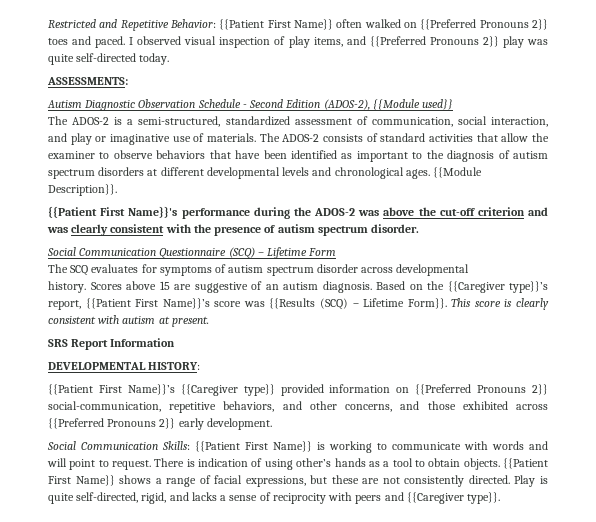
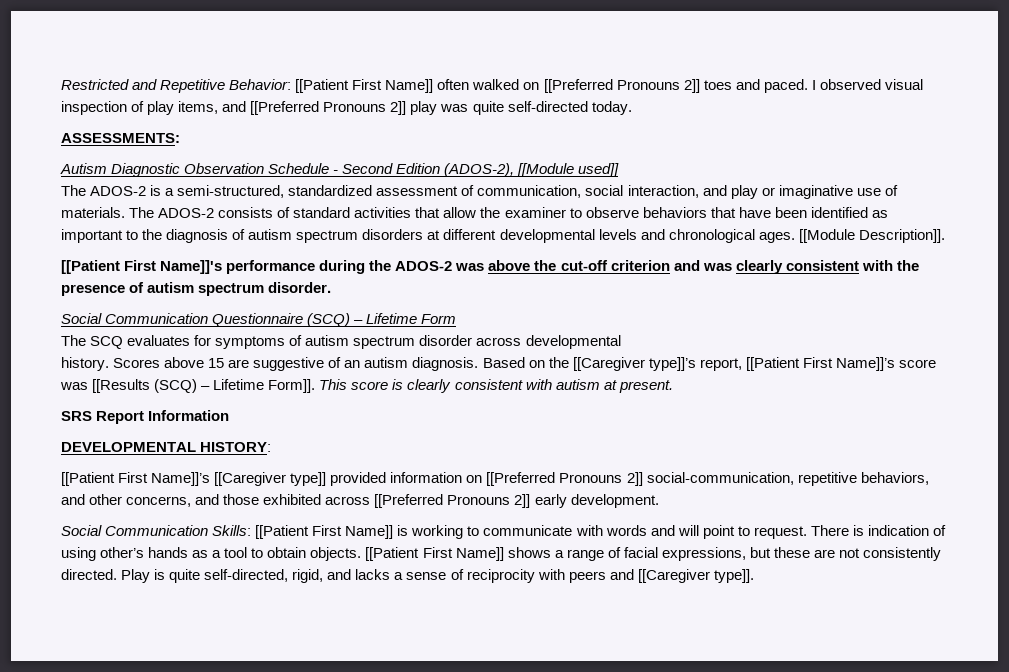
[219,19,548,30] {{Patient First Name}} often walked on {{Preferred Pronouns 2}} -> [295,79,700,93] [[Patient First Name]] often walked on [[Preferred Pronouns 2]]
[369,36,499,47] {{Preferred Pronouns 2}} -> [250,101,407,115] [[Preferred Pronouns 2]]
[372,99,454,110] {{Module used}} -> [517,163,620,177] [[Module used]]
[433,167,483,178] [48,184,117,196] [48,206,178,218] {{Module Description}}. // {{Patient First Name}}'s -> [798,229,945,243] [61,260,223,274] [[Module Description]]. // [[Patient First Name]]'s
[447,281,548,293] [48,298,210,310] {{Caregiver type}}’s report, {{Patient First Name}}’s -> [572,357,895,371] [[Caregiver type]]’s report, [[Patient First Name]]’s
[269,298,447,310] {{Results (SCQ) – Lifetime Form}}. -> [92,379,316,393] [[Results (SCQ) – Lifetime Form]].
[48,384,548,396] {{Patient First Name}}’s {{Caregiver type}} provided information on {{Preferred Pronouns 2}} -> [61,472,643,486] [[Patient First Name]]’s [[Caregiver type]] provided information on [[Preferred Pronouns 2]]
[48,418,176,429] {{Preferred Pronouns 2}} -> [374,494,531,508] [[Preferred Pronouns 2]]
[195,441,312,452] {{Patient First Name}} -> [255,525,394,539] [[Patient First Name]]
[503,458,549,469] [48,475,115,486] {{Patient First Name}} -> [365,547,504,561] [[Patient First Name]]
[406,492,501,504] {{Caregiver type}}. -> [637,569,754,583] [[Caregiver type]].

